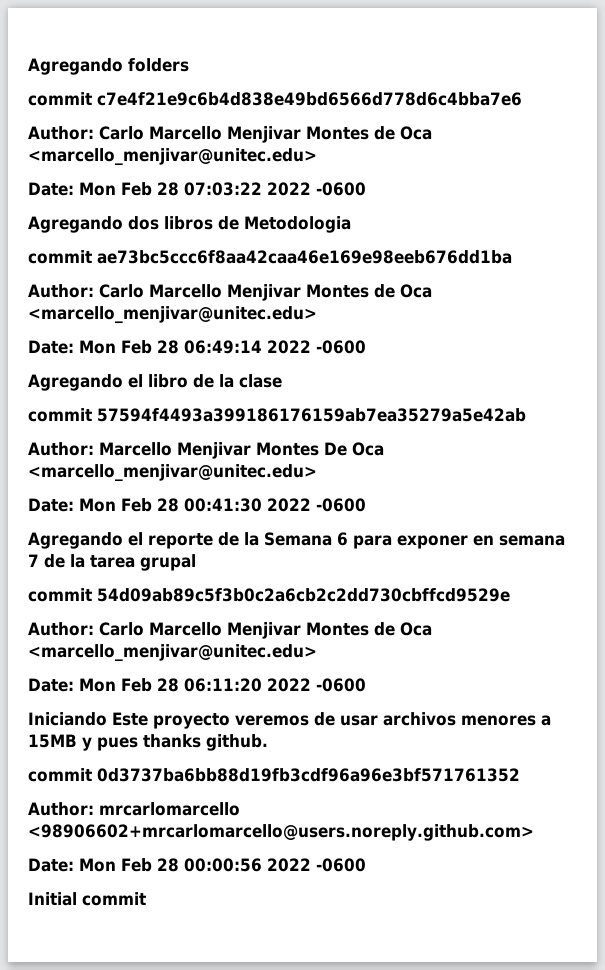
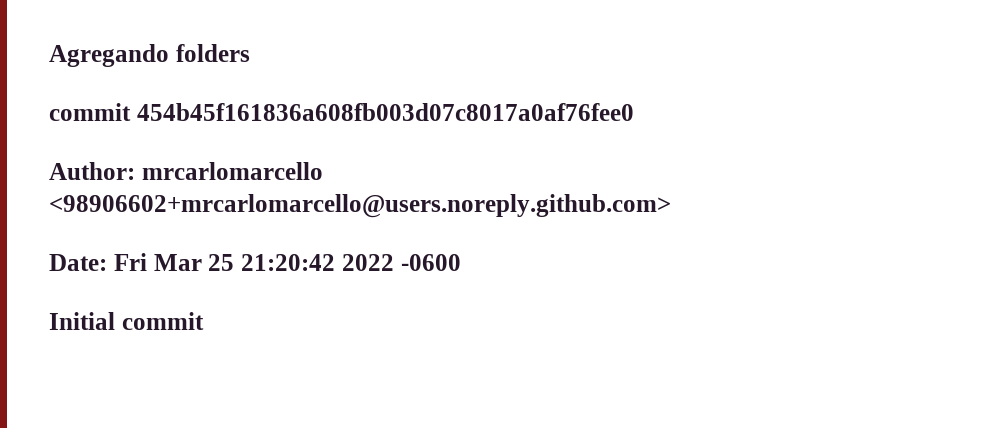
[97,92,522,106] [28,126,432,143] [28,148,317,166] [28,182,366,196] [28,216,351,233] [28,250,512,264] [28,284,432,301] [28,306,317,324] [28,340,366,354] [28,374,282,391] [28,408,526,422] [28,442,384,459] [28,464,317,482] [28,498,366,512] [28,532,565,549] [28,554,196,571] [28,588,510,602] [28,622,432,639] [28,644,317,662] [28,678,366,692] [28,712,551,729] [28,734,268,751] [28,768,520,782] c7e4f21e9c6b4d838e49bd6566d778d6c4bba7e6 // Author: Carlo Marcello Menjivar Montes de Oca <marcello_menjivar@unitec.edu> // Date: Mon Feb 28 07:03:22 2022 -0600 // Agregando dos libros de Metodologia // commit ae73bc5ccc6f8aa42caa46e169e98eeb676dd1ba // Author: Carlo Marcello Menjivar Montes de Oca <marcello_menjivar@unitec.edu> // Date: Mon Feb 28 06:49:14 2022 -0600 // Agregando el libro de la clase // commit 57594f4493a399186176159ab7ea35279a5e42ab // Author: Marcello Menjivar Montes De Oca <marcello_menjivar@unitec.edu> // Date: Mon Feb 28 00:41:30 2022 -0600 // Agregando el reporte de la Semana 6 para exponer en semana 7 de la tarea grupal // commit 54d09ab89c5f3b0c2a6cb2c2dd730cbffcd9529e // Author: Carlo Marcello Menjivar Montes de Oca <marcello_menjivar@unitec.edu> // Date: Mon Feb 28 06:11:20 2022 -0600 // Iniciando Este proyecto veremos de usar archivos menores a 15MB y pues thanks github. // commit 0d3737ba6bb88d19fb3cdf96a96e3bf571761352 -> [136,103,634,121] 454b45f161836a608fb003d07c8017a0af76fee0
[79,858,262,872] Mon Feb 28 00:00:56 -> [113,253,335,271] Fri Mar 25 21:20:42

